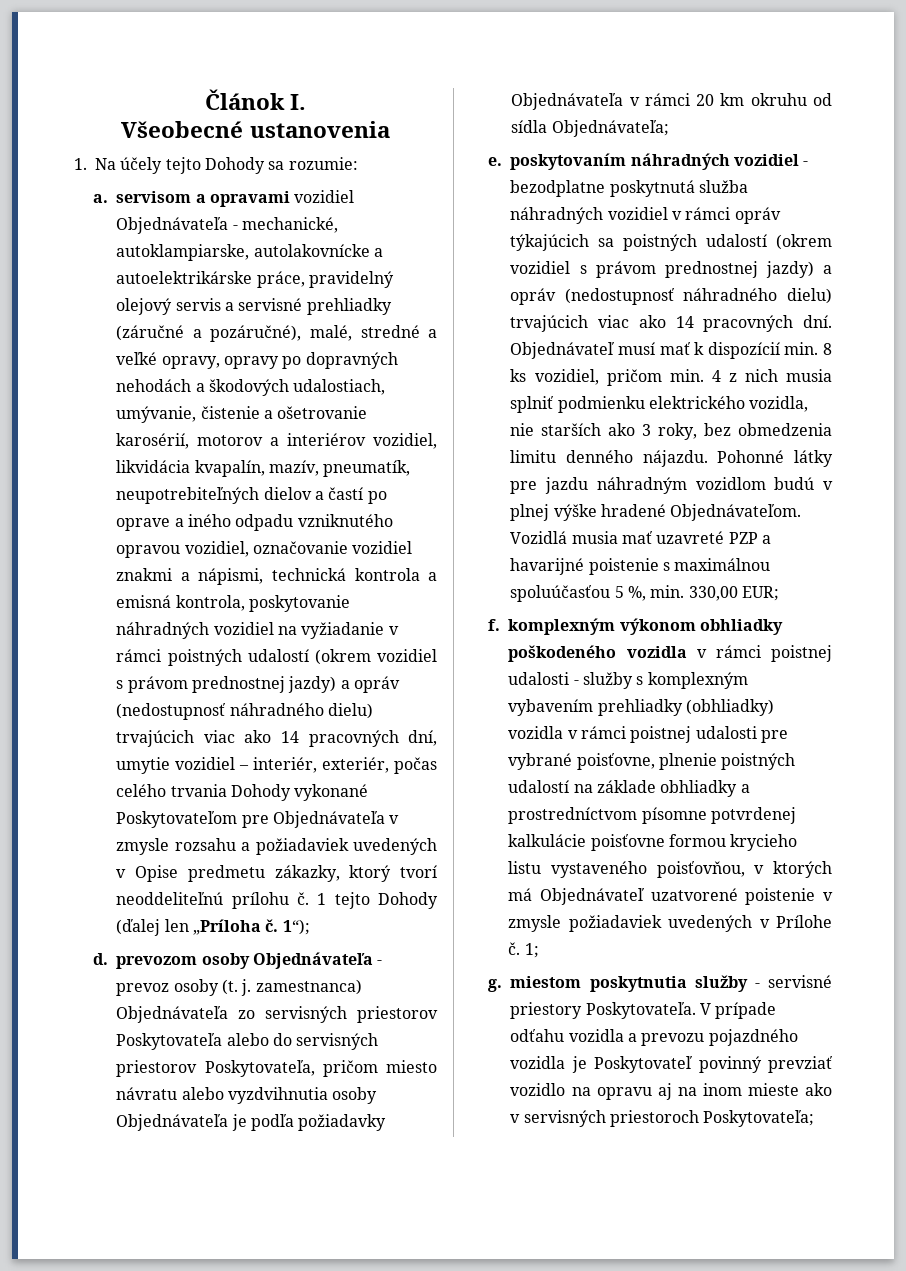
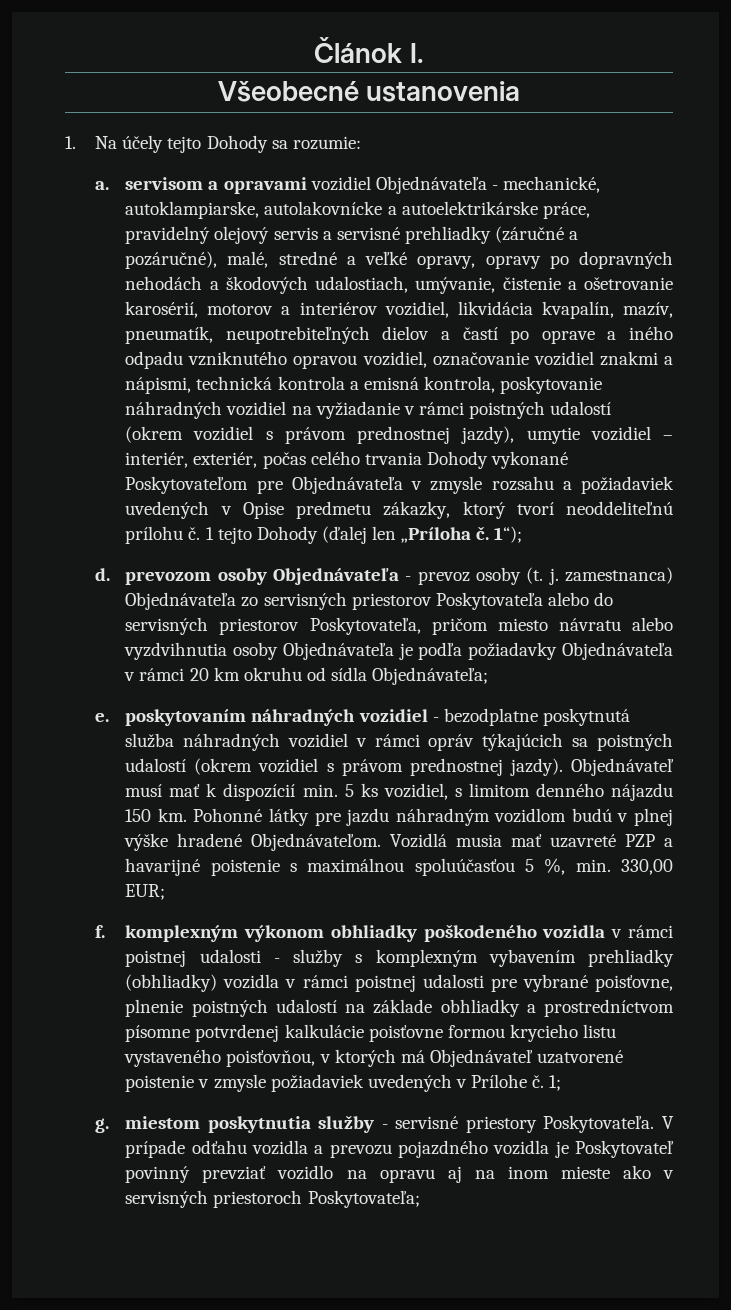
[288,676,401,693] [116,703,374,720] [116,730,437,747] jazdy) a opráv (nedostupnosť náhradného dielu) trvajúcich viac ako 14 pracovných dní, -> [461,426,515,444] jazdy),
[765,261,832,278] [510,288,832,305] [510,315,832,332] jazdy) a opráv (nedostupnosť náhradného dielu) trvajúcich viac ako 14 pracovných dní. -> [509,758,563,776] jazdy).
[823,343,832,355] 8 -> [344,784,354,797] 5
[606,369,832,386] [510,396,809,413] [510,423,832,440] [510,450,708,467] pričom min. 4 z nich musia splniť podmienku elektrického vozidla, nie starších ako 3 roky, bez obmedzenia limitu denného nájazdu. -> [454,783,673,801] [125,808,187,822] s limitom denného nájazdu 150 km.

